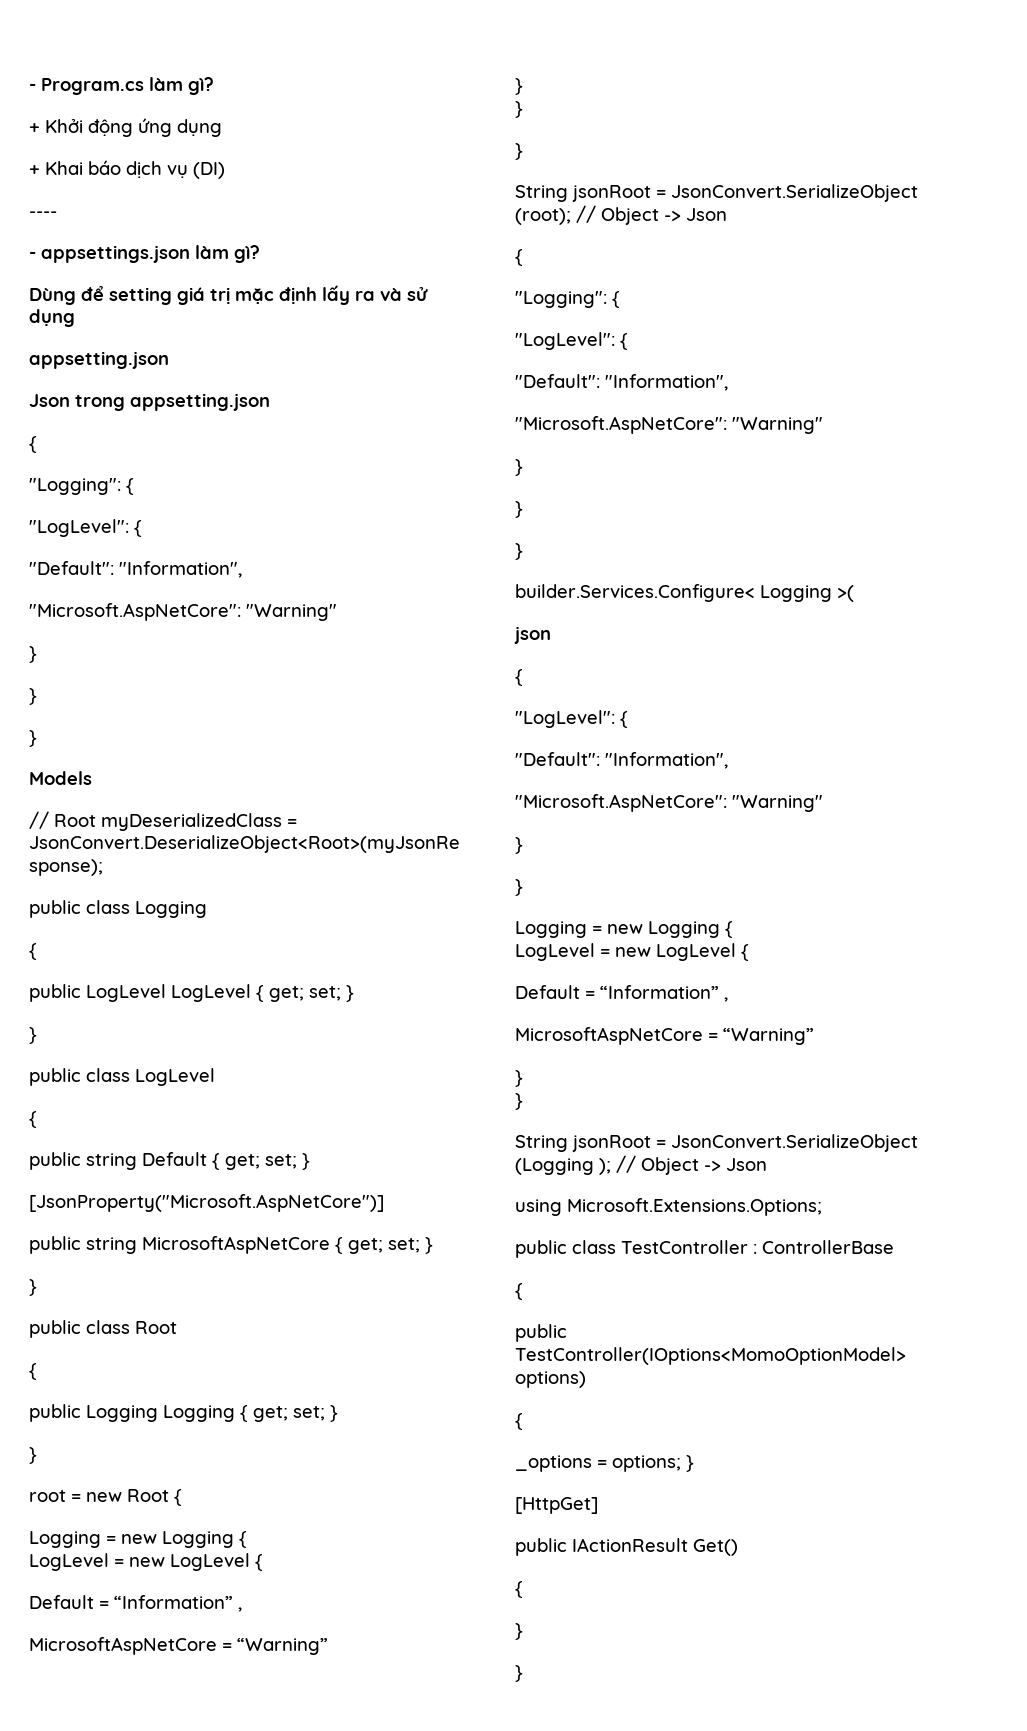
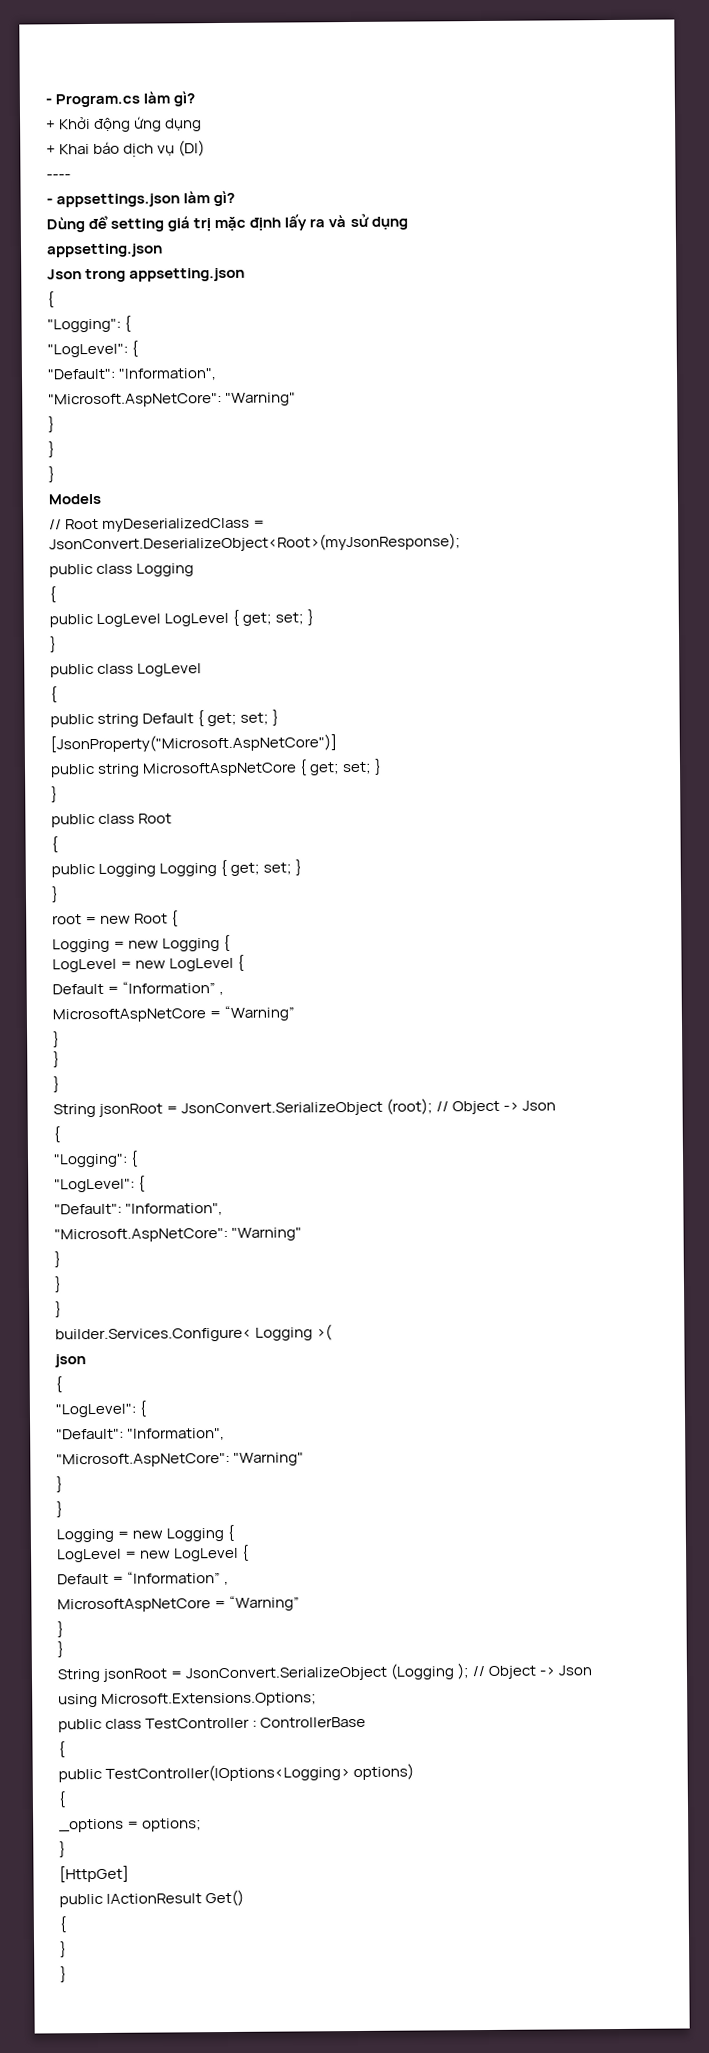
[515,1347,906,1365] TestController(IOptions<MomoOptionModel> -> [105,1764,351,1782] TestController(IOptions<Logging>
(681, 1463) none -> (203, 1825) //

